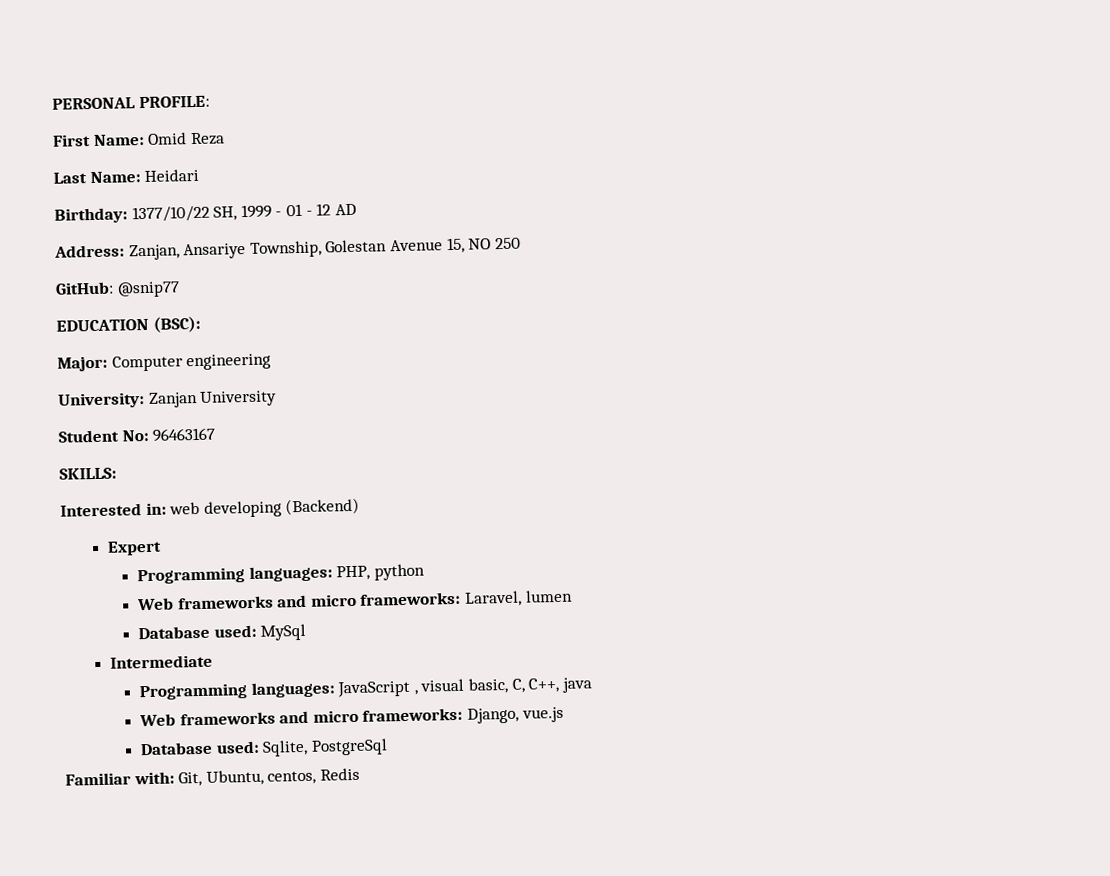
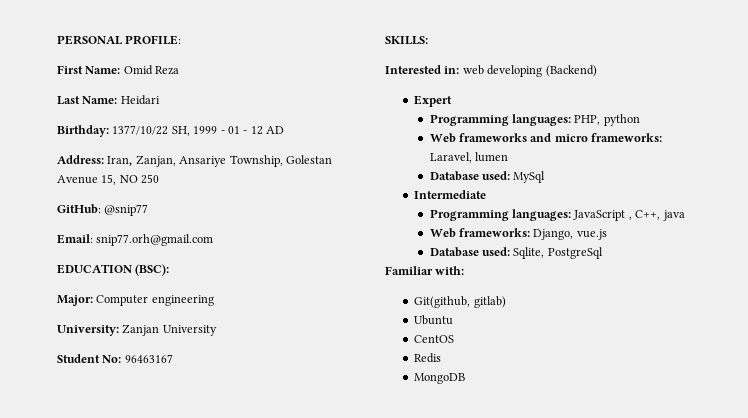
(125, 251) none -> [107,156,133,166] Iran,
(180, 289) none -> [57,234,214,246] // Email: snip77.orh@gmail.com
[420,677,525,694] visual basic, C, -> (632, 218) none
[179,709,359,726] frameworks and micro -> (456, 233) none
[178,769,317,787] Git, Ubuntu, centos, -> [414,296,506,308] [414,315,454,325] [414,335,455,343] // Git(github, gitlab) // Ubuntu // CentOS //
(360, 774) none -> [414,373,466,384] // MongoDB

